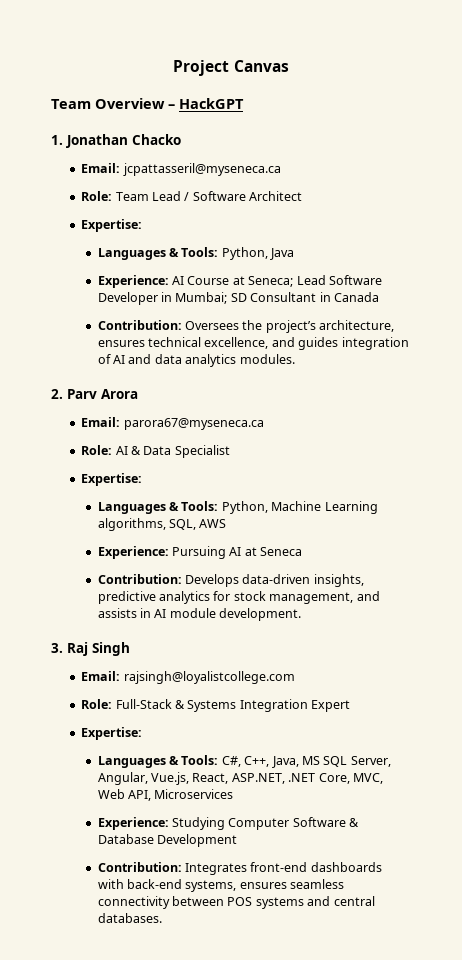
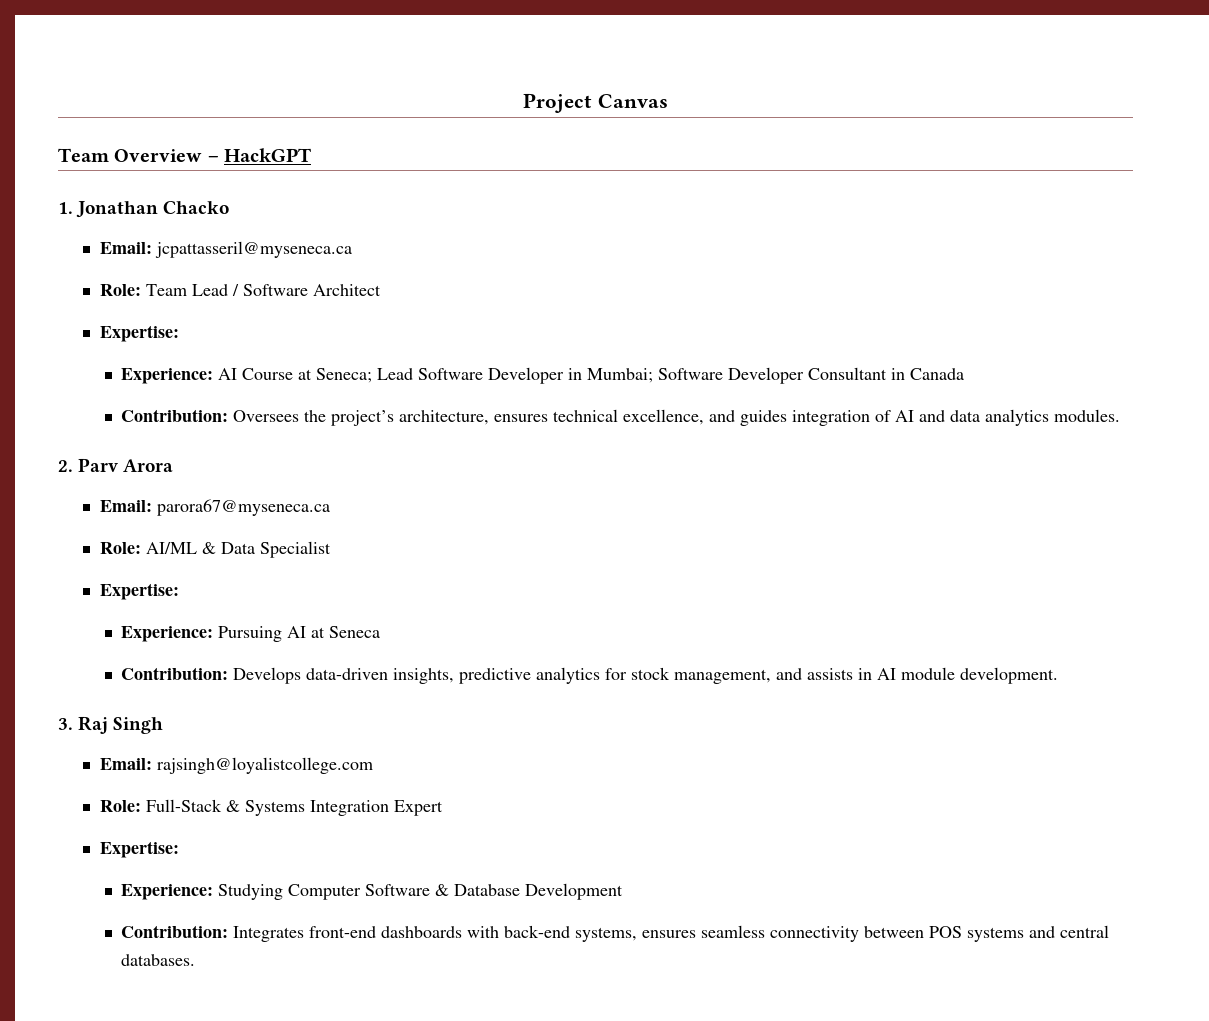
[97,247,295,260] // Languages & Tools: Python, Java -> (179, 333) none
[230,293,247,302] SD -> [658,367,805,384] Software Developer
[115,446,128,455] AI -> [145,542,197,554] AI/ML
[97,501,378,514] [97,518,227,531] // Languages & Tools: Python, Machine Learning algorithms, SQL, AWS -> (179, 591) none
[97,755,391,768] [97,772,383,785] [97,789,234,801] // Languages & Tools: C#, C++, Java, MS SQL Server, Angular, Vue.js, React, ASP.NET, .NET Core, MVC, Web API, Microservices -> (179, 849) none

